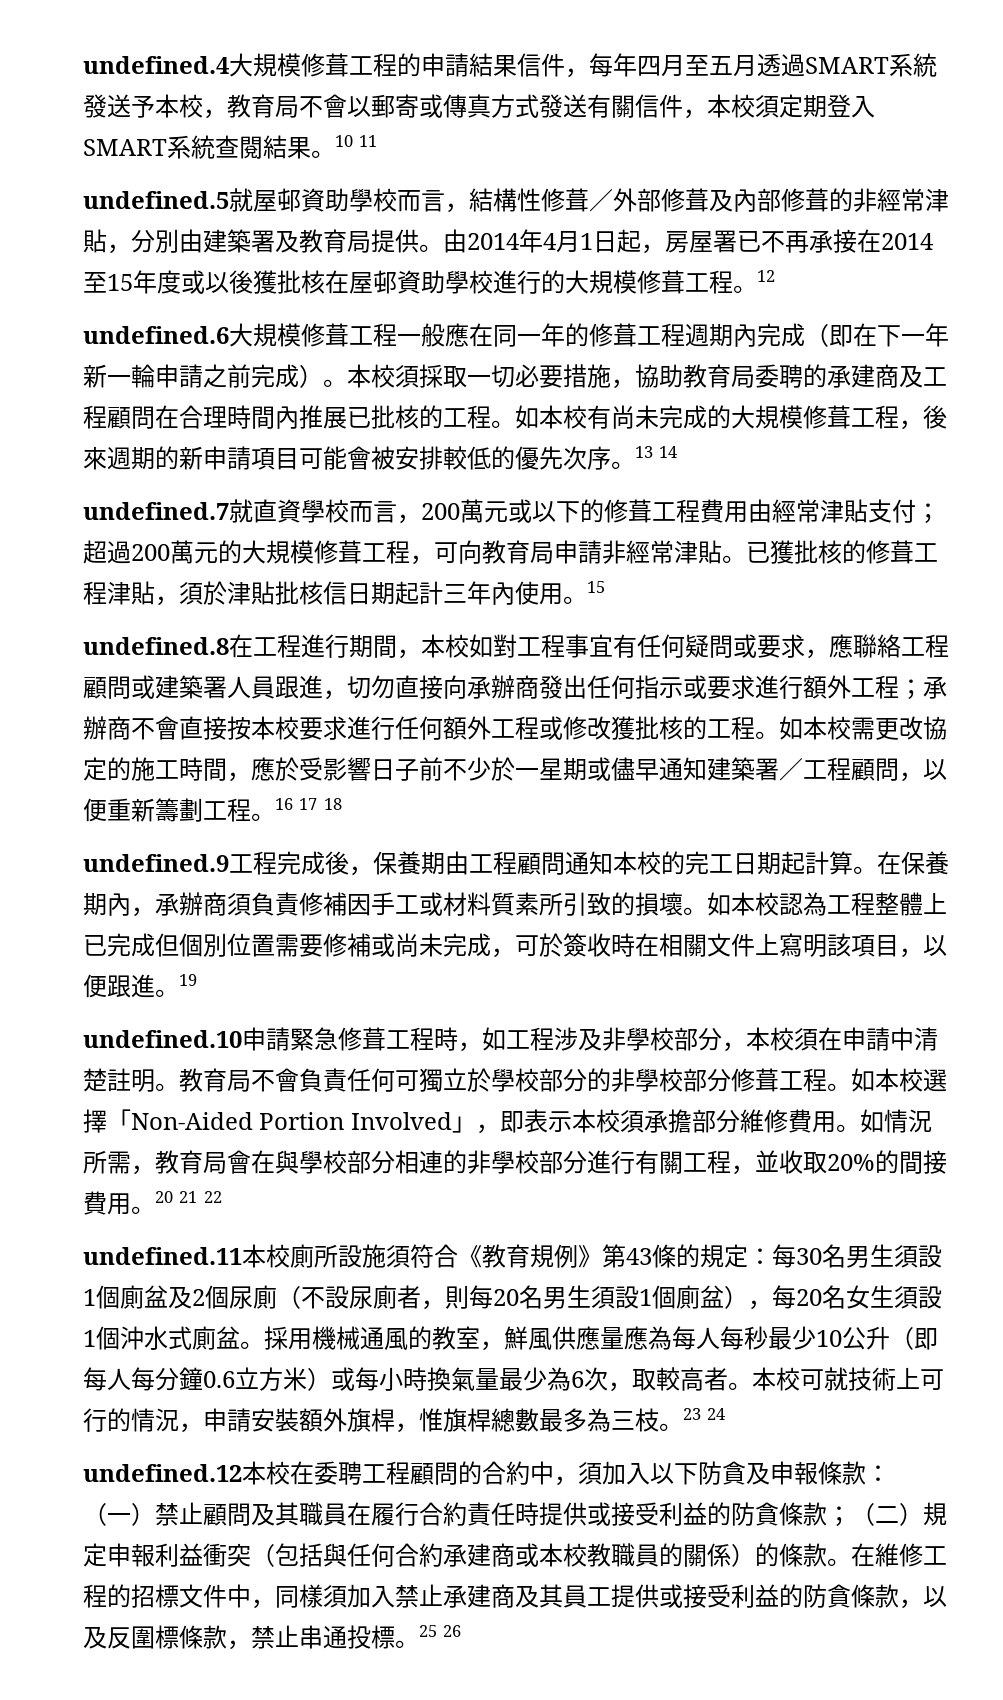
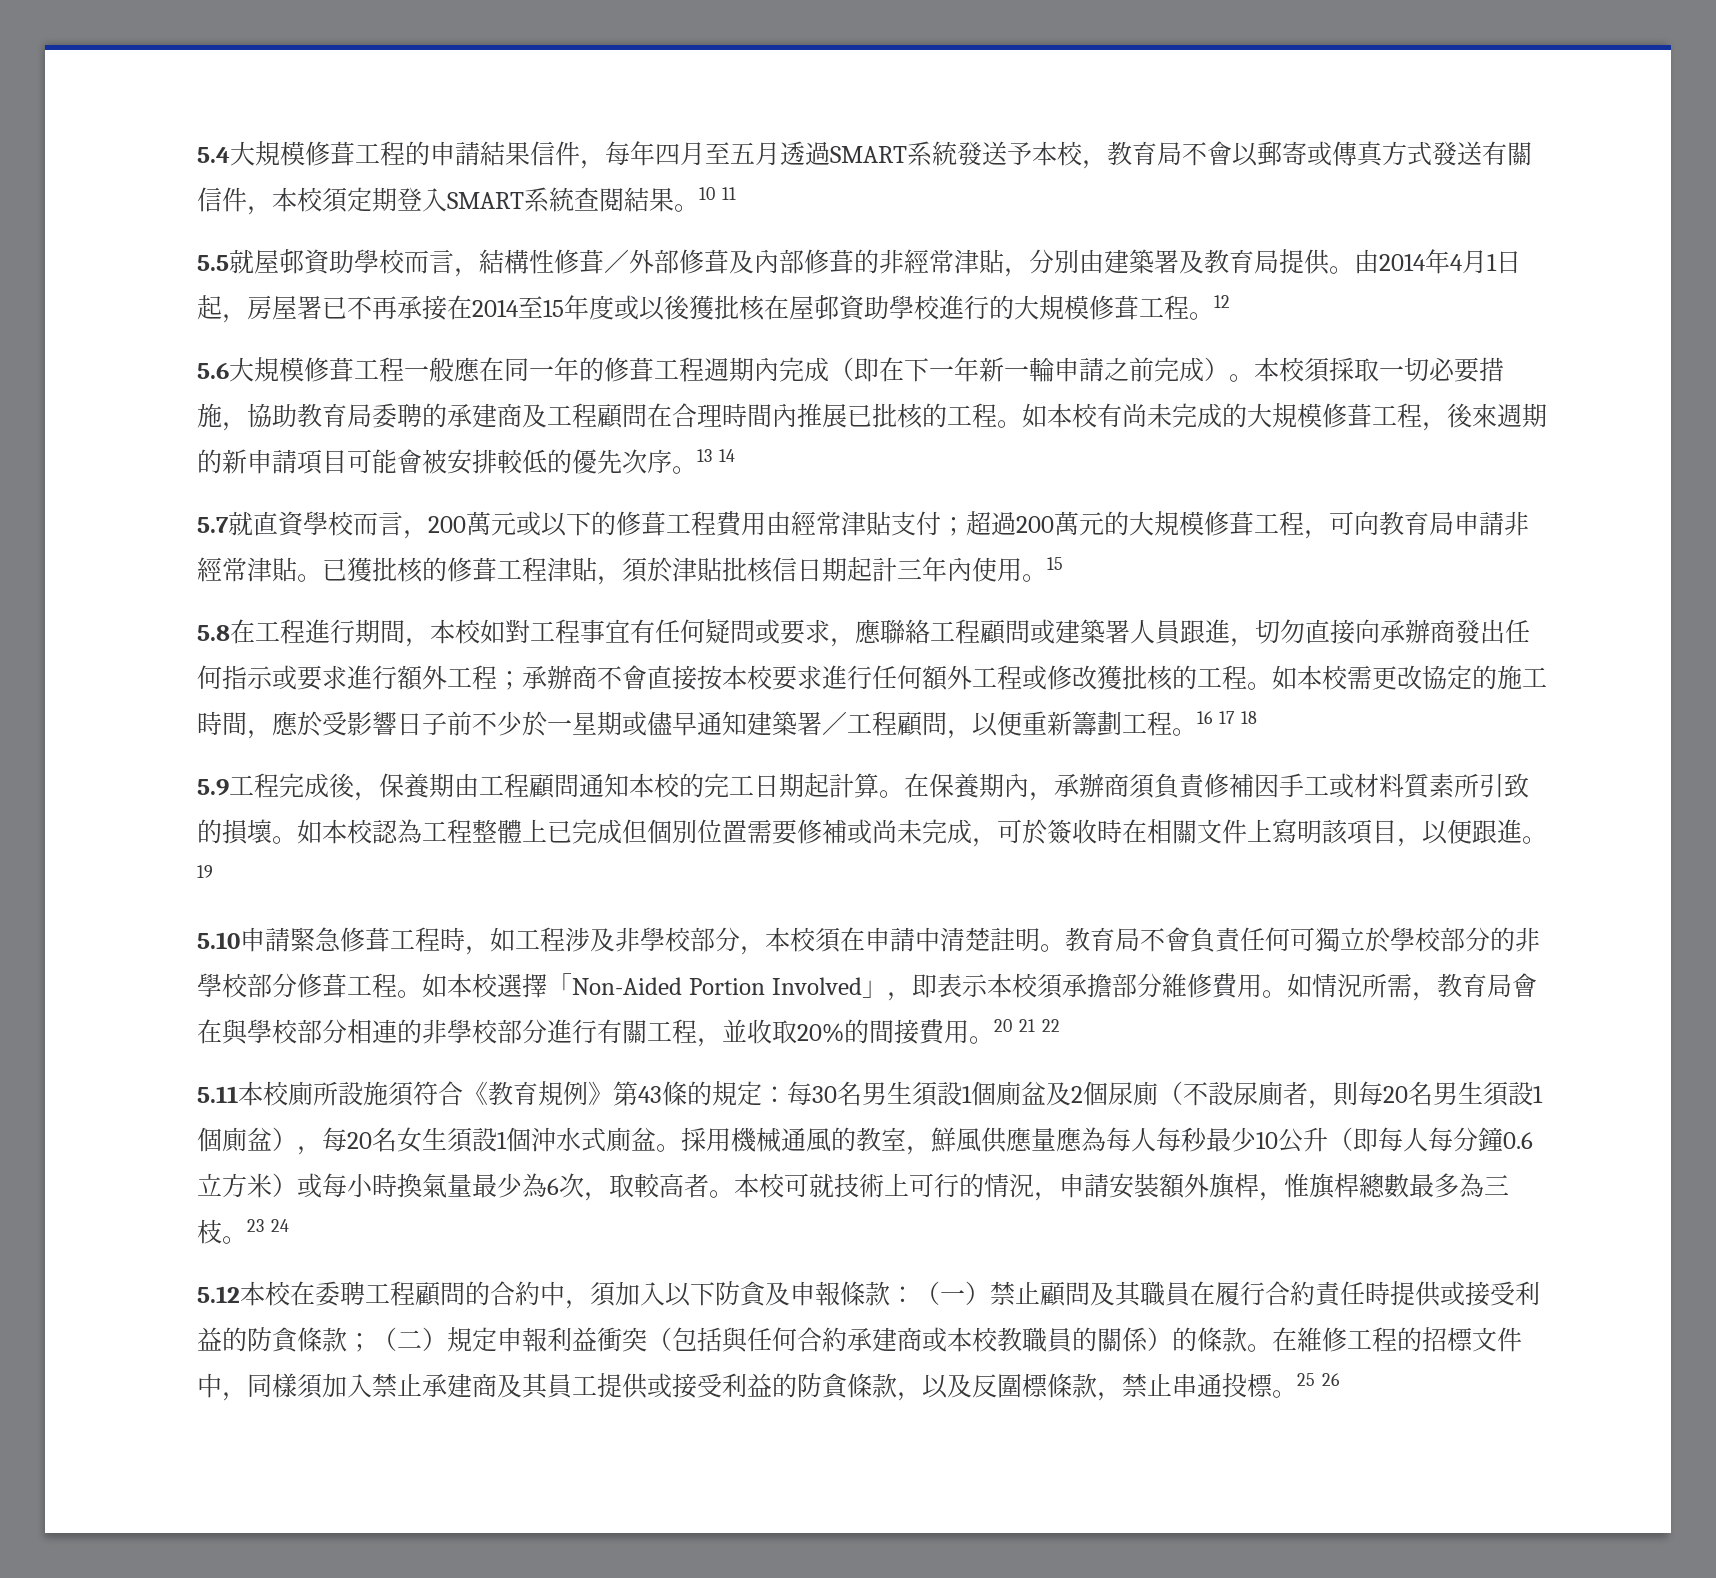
[82,56,229,74] undefined.4 -> [197,147,231,163] 5.4
[82,191,229,209] undefined.5 -> [197,255,230,271] 5.5
[82,326,229,344] undefined.6 -> [197,362,230,379] 5.6
[82,502,229,520] undefined.7 -> [197,517,230,533] 5.7
[82,637,229,655] undefined.8 -> [197,625,231,641] 5.8
[82,854,229,872] undefined.9 -> [197,779,230,796] 5.9
[82,1030,242,1048] undefined.10 -> [197,932,241,949] 5.10
[82,1247,242,1265] undefined.11 -> [197,1086,239,1103] 5.11
[82,1464,242,1482] undefined.12 -> [197,1286,241,1303] 5.12

